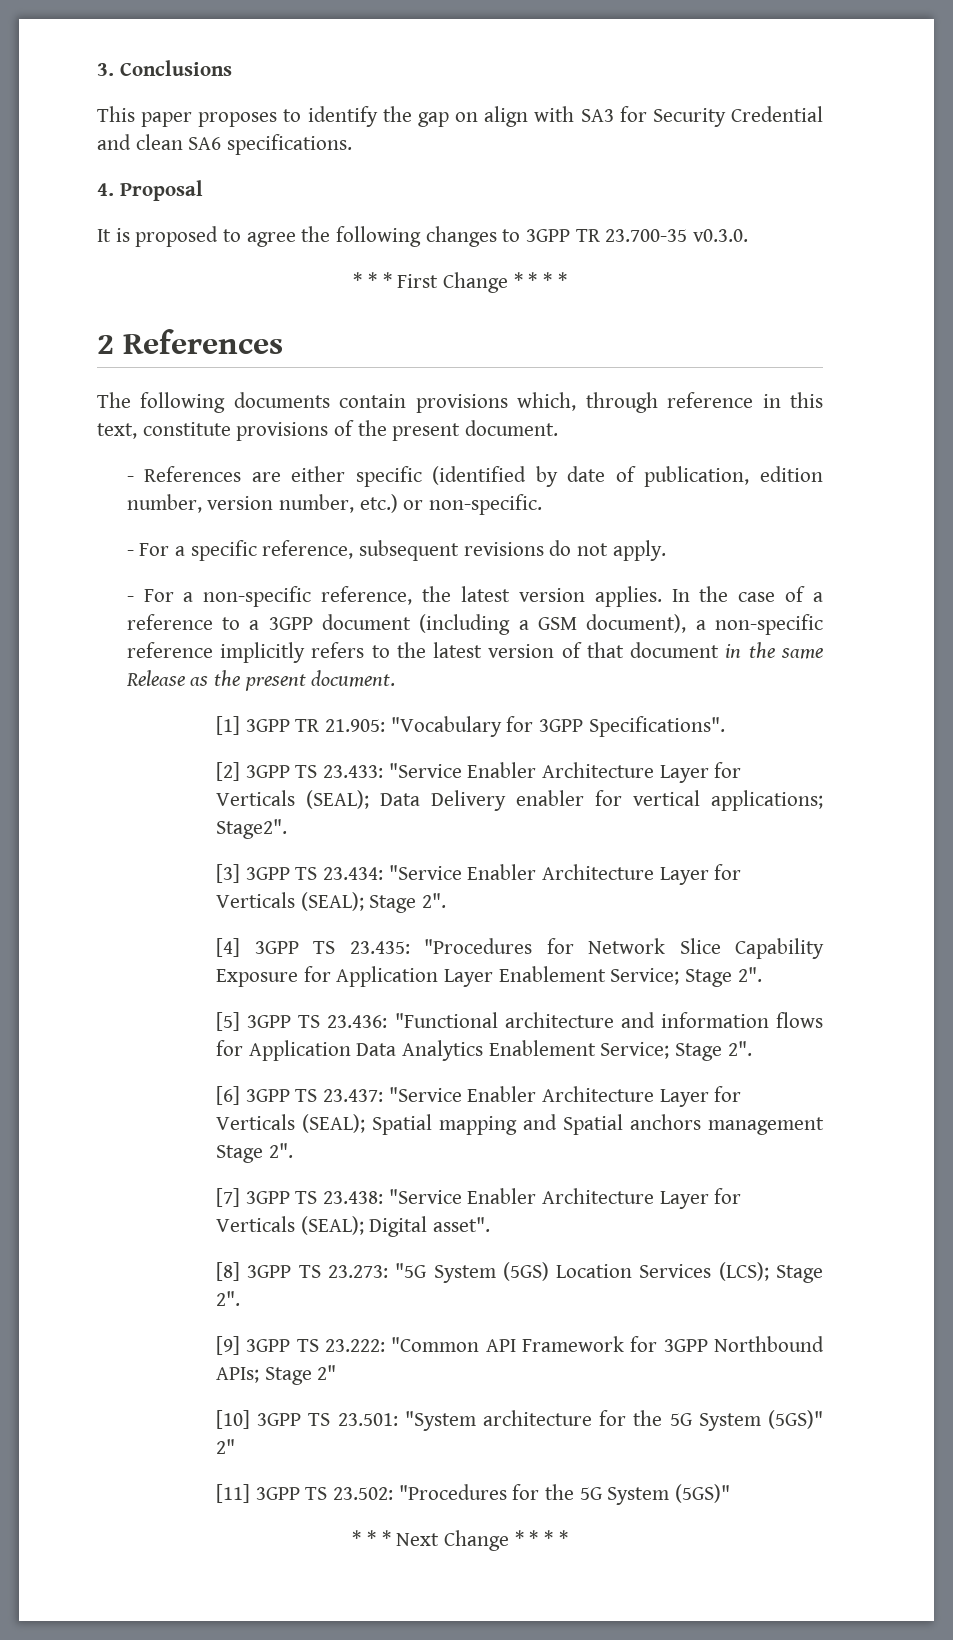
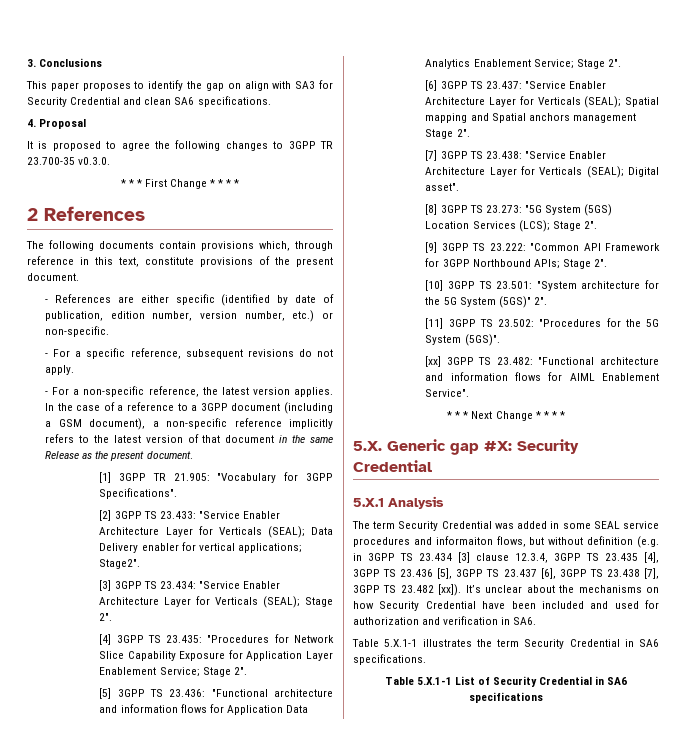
[317,1365,337,1380] 2" -> [593,259,607,267] 2".
[216,1439,236,1454] 2" -> [533,297,547,305] 2".
[675,1484,731,1503] (5GS)" -> [464,334,500,346] [425,356,659,367] [425,372,659,381] [425,389,470,397] (5GS)". // [xx] 3GPP TS 23.482: "Functional architecture and information flows for AIML Enablement Service".
(568, 1538) none -> [353,439,579,455] [353,460,432,472] [353,496,444,509] [352,521,659,531] [353,536,659,548] [353,552,659,563] [353,568,659,579] [353,584,659,596] [353,600,659,611] [353,616,537,625] [352,639,659,649] [353,654,426,665] [384,676,628,687] [469,692,543,703] // 5.X. Generic gap #X: Security Credential // 5.X.1 Analysis // The term Security Credential was added in some SEAL service procedures and informaiton flows, but without definition (e.g. in 3GPP TS 23.434 [3] clause 12.3.4, 3GPP TS 23.435 [4], 3GPP TS 23.436 [5], 3GPP TS 23.437 [6], 3GPP TS 23.438 [7], 3GPP TS 23.482 [xx]). It’s unclear about the mechanisms on how Security Credential have been included and used for authorization and verification in SA6. // Table 5.X.1-1 illustrates the term Security Credential in SA6 specifications. // Table 5.X.1-1 List of Security Credential in SA6 specifications

